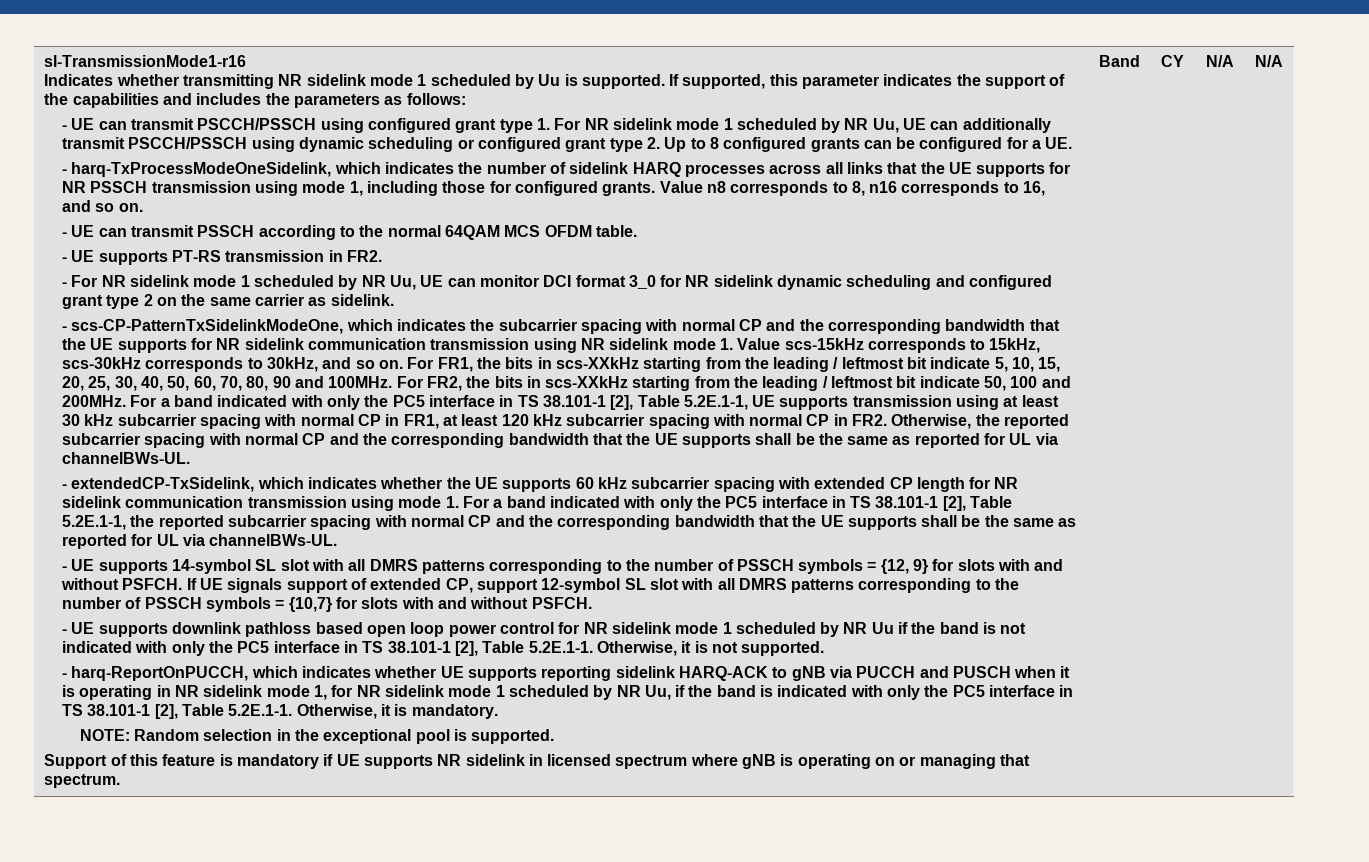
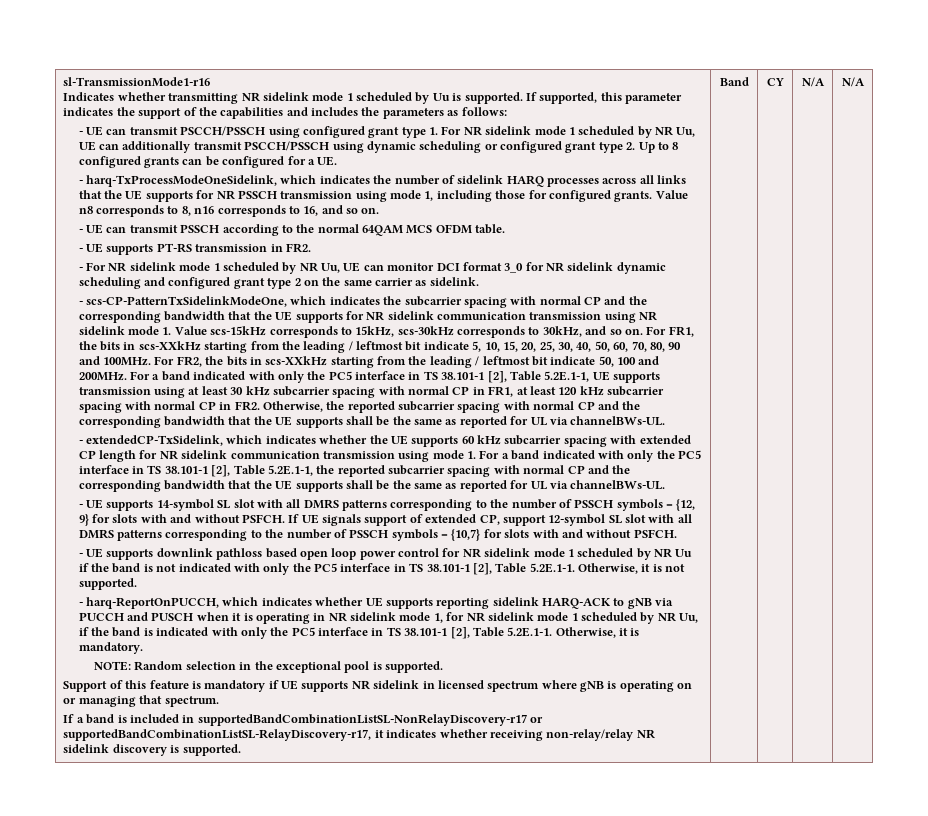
(121, 781) none -> [63,714,544,726] [63,729,655,741] [63,744,241,756] // If a band is included in supportedBandCombinationListSL-NonRelayDiscovery-r17 or supportedBandCombinationListSL-RelayDiscovery-r17, it indicates whether receiving non-relay/relay NR sidelink discovery is supported.

